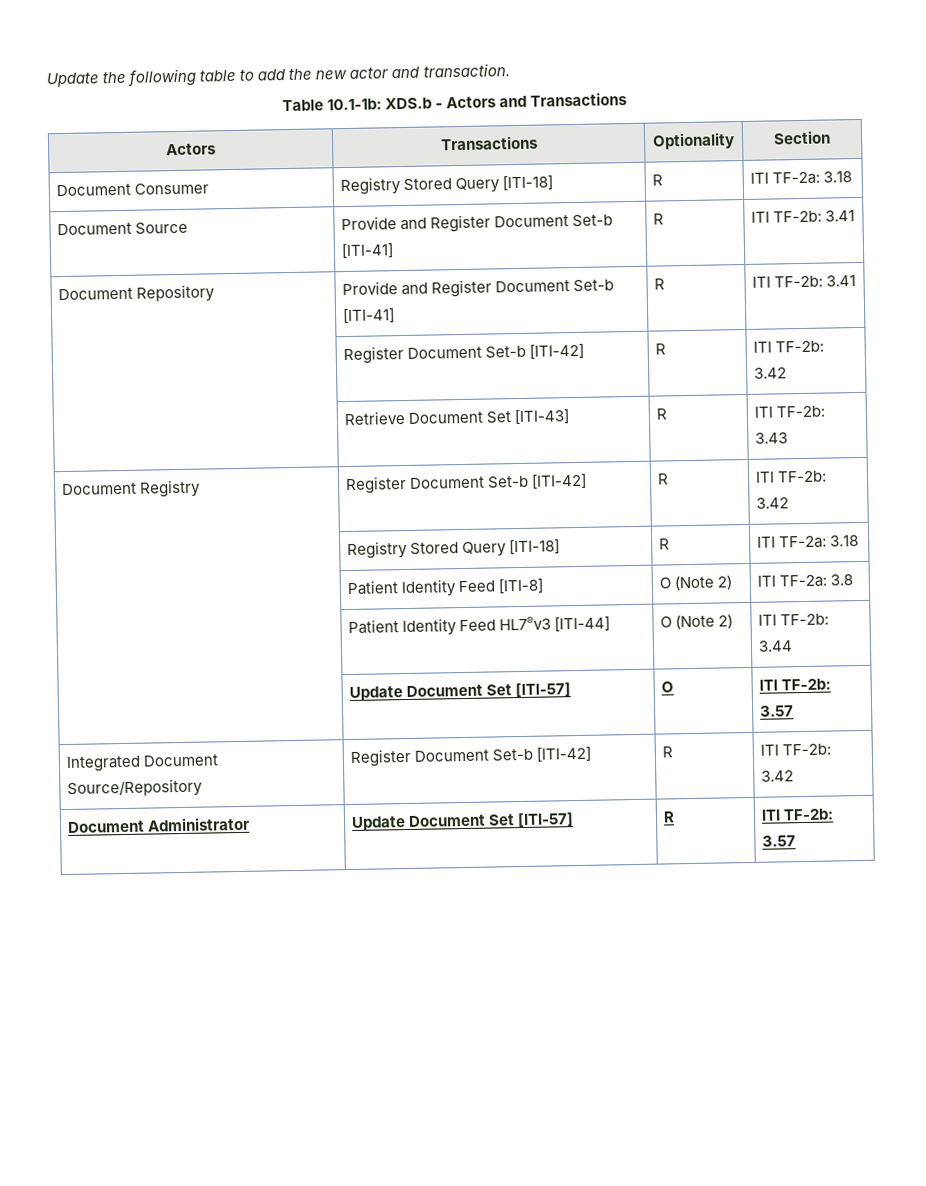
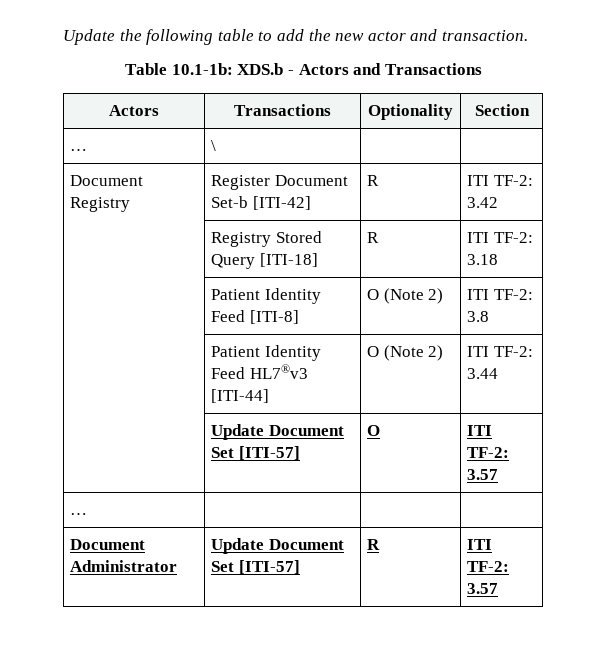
[55,182,209,197] [339,175,553,196] [651,174,663,186] [749,171,852,185] [56,221,188,236] [340,214,613,233] [340,243,394,259] [652,213,664,225] [750,210,855,223] [57,284,215,303] [341,279,614,298] [341,308,395,324] [653,278,665,290] [751,275,856,288] [342,343,584,365] [654,343,666,355] [752,340,824,353] [753,367,787,379] [343,409,570,426] [655,408,667,420] [753,405,825,418] [754,432,788,444] Document Consumer | Registry Stored Query [ITI-18] | R | ITI TF-2a: 3.18 // Document Source | Provide and Register Document Set-b [ITI-41] | R | ITI TF-2b: 3.41 // Document Repository | Provide and Register Document Set-b [ITI-41] | R | ITI TF-2b: 3.41 // | Register Document Set-b [ITI-42] | R | ITI TF-2b: 3.42 // | Retrieve Document Set [ITI-43] | R | ITI TF-2b: 3.43 -> [70,149,88,151] [211,140,217,151] … | \ | |
[776,470,827,483] TF-2b: -> [493,175,533,186] TF-2:
[778,535,827,549] TF-2a: -> [493,232,533,243] TF-2:
[778,574,827,588] TF-2a: -> [493,289,533,300] TF-2:
[779,613,829,626] TF-2b: -> [493,346,533,357] TF-2:
[780,678,831,691] TF-2b: -> [467,447,510,458] TF-2:
[65,754,218,773] [66,778,203,799] [349,746,591,768] [661,746,673,758] [759,743,831,756] [760,770,794,782] Integrated Document Source/Repository | Register Document Set-b [ITI-42] | R | ITI TF-2b: 3.42 -> [70,513,88,515] … | | |
[782,808,834,821] TF-2b: -> [467,561,510,572] TF-2:

